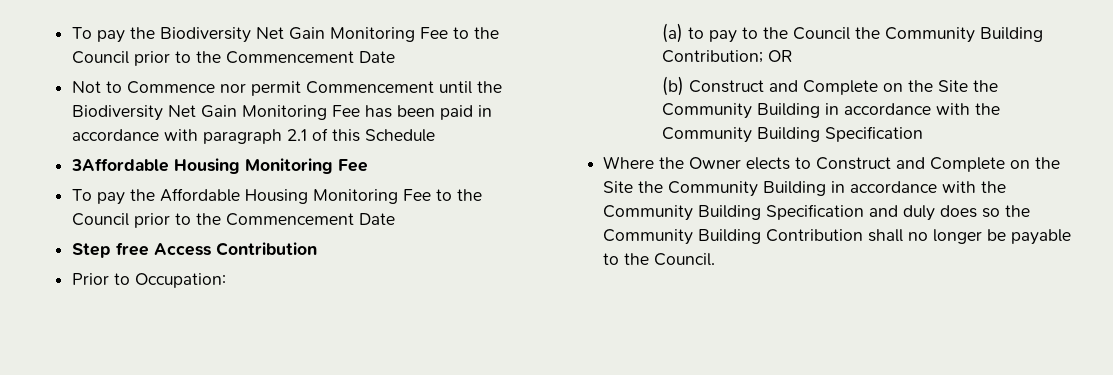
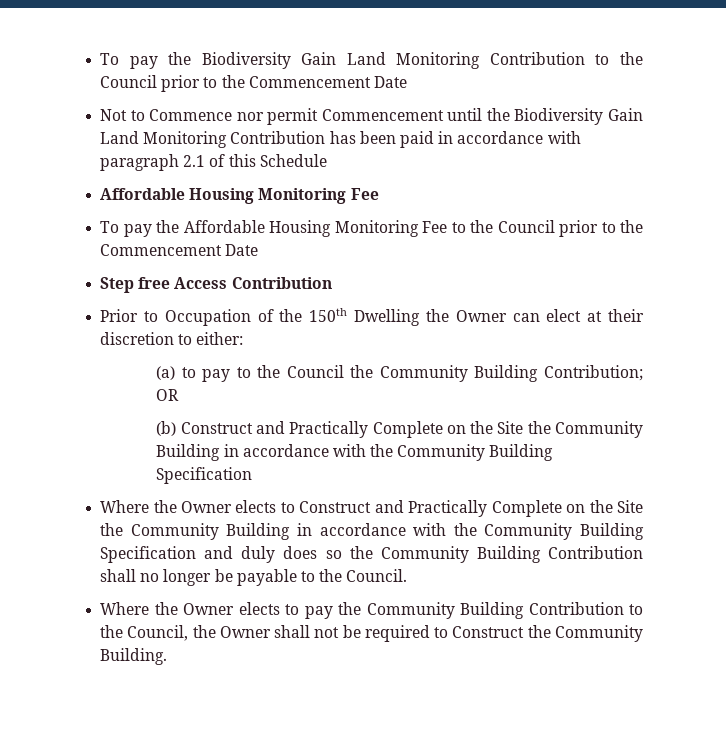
[256,27,449,42] Net Gain Monitoring Fee -> [301,52,585,69] Gain Land Monitoring Contribution
[168,105,361,120] Net Gain Monitoring Fee -> [608,108,643,121] [100,131,326,148] Gain Land Monitoring Contribution
[71,158,170,172] 3Affordable -> [100,188,186,200] Affordable
[135,273,227,288] Occupation: -> [164,308,644,326] [100,332,244,345] Occupation of the 150th Dwelling the Owner can elect at their discretion to either:
(799, 86) none -> [289,421,369,438] Practically
(926, 163) none -> [408,500,488,517] Practically
(716, 259) none -> [100,602,644,619] [100,625,643,642] [100,648,168,665] // Where the Owner elects to pay the Community Building Contribution to the Council, the Owner shall not be required to Construct the Community Building.

